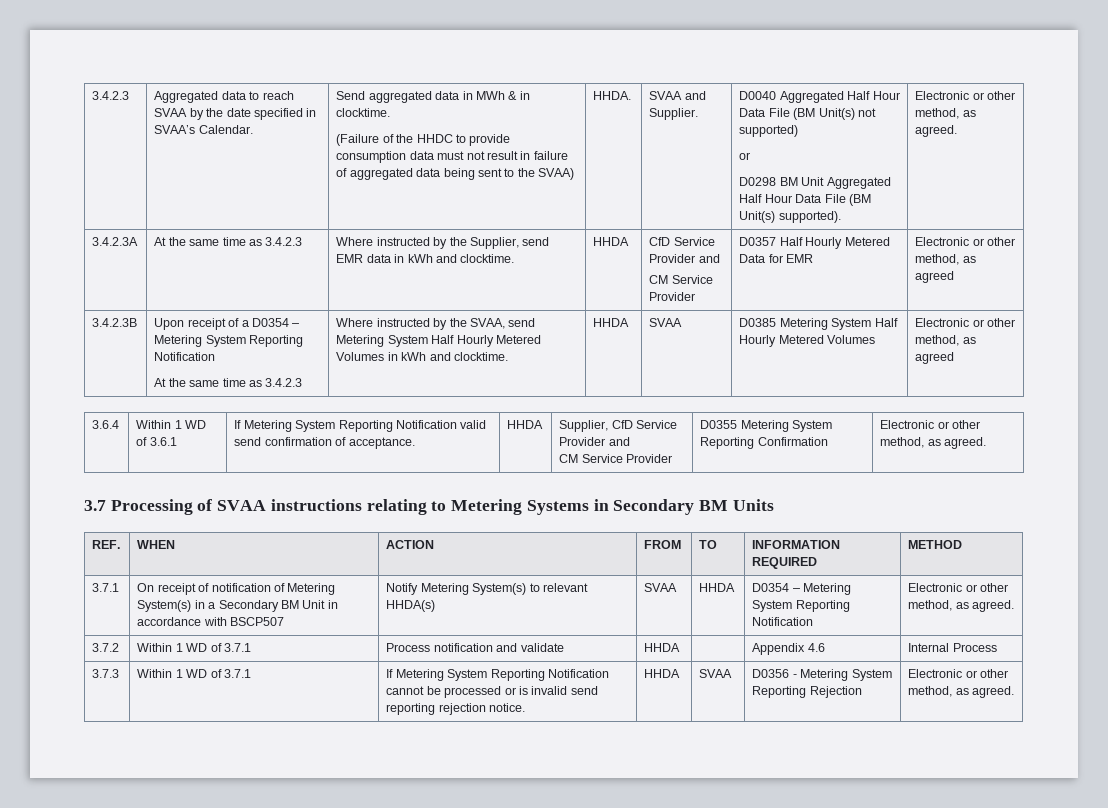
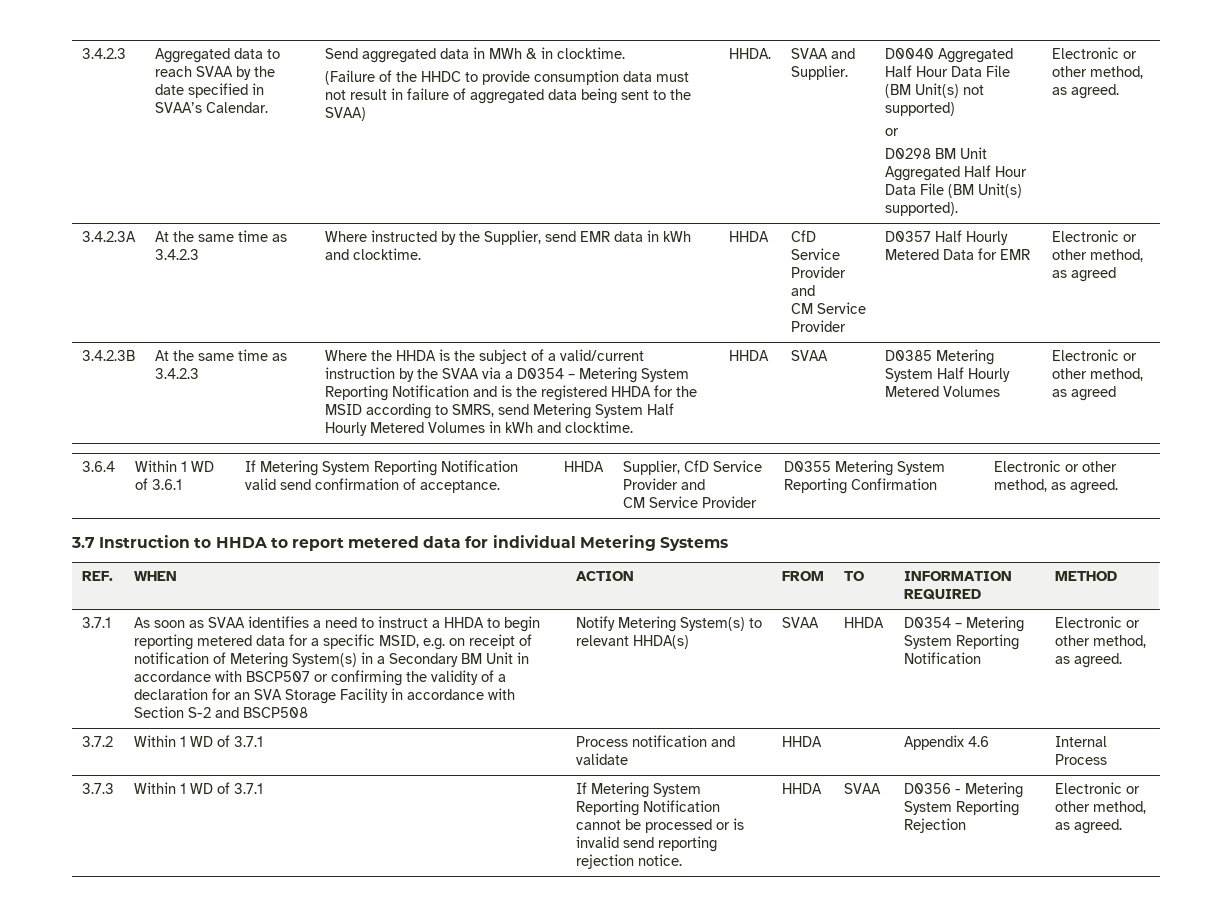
[154,318,300,330] [154,335,304,347] [154,352,216,361] [154,378,303,387] [336,318,505,330] Upon receipt of a D0354 – Metering System Reporting Notification // At the same time as 3.4.2.3 | Where instructed by the SVAA, -> [154,349,287,361] [154,368,199,379] [324,349,644,364] [324,367,689,383] [324,385,697,401] [324,403,494,419] At the same time as 3.4.2.3 | Where the HHDA is the subject of a valid/current instruction by the SVAA via a D0354 – Metering System Reporting Notification and is the registered HHDA for the MSID according to SMRS,
[110,499,774,515] Processing of SVAA instructions relating to Metering Systems in Secondary BM Units -> [99,535,729,551] Instruction to HHDA to report metered data for individual Metering Systems
[137,583,155,592] On -> [133,616,540,632] [133,634,465,650] As soon as SVAA identifies a need to instruct a HHDA to begin reporting metered data for a specific MSID, e.g. on
(285, 621) none -> [313,670,506,686] [133,688,515,704] [133,706,308,718] or confirming the validity of a declaration for an SVA Storage Facility in accordance with Section S-2 and BSCP508

